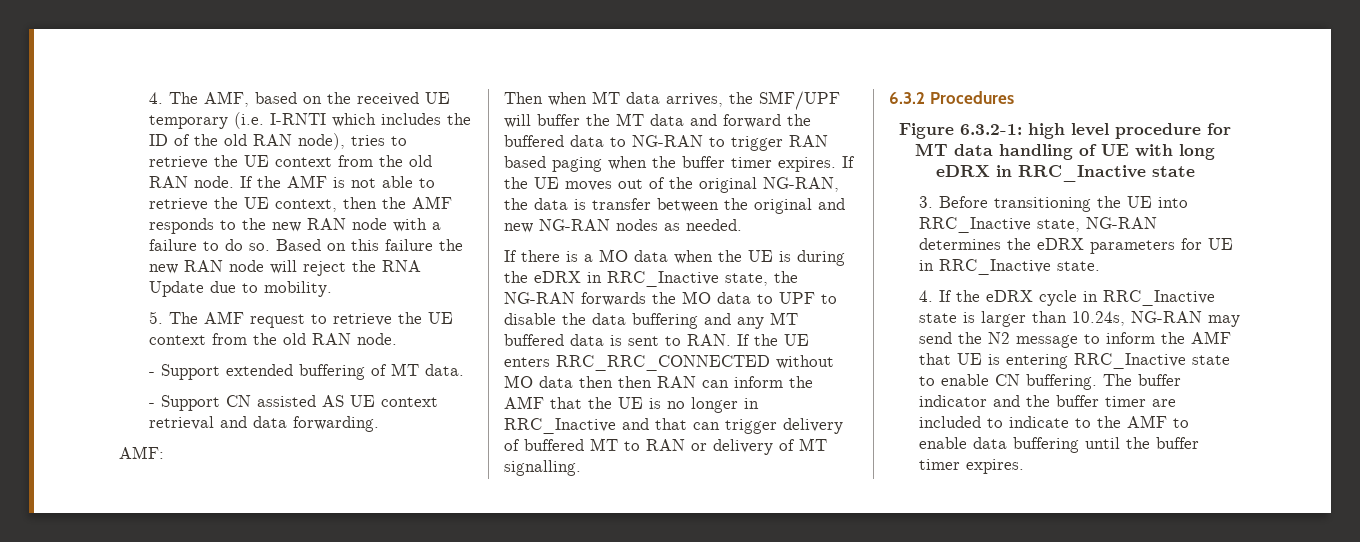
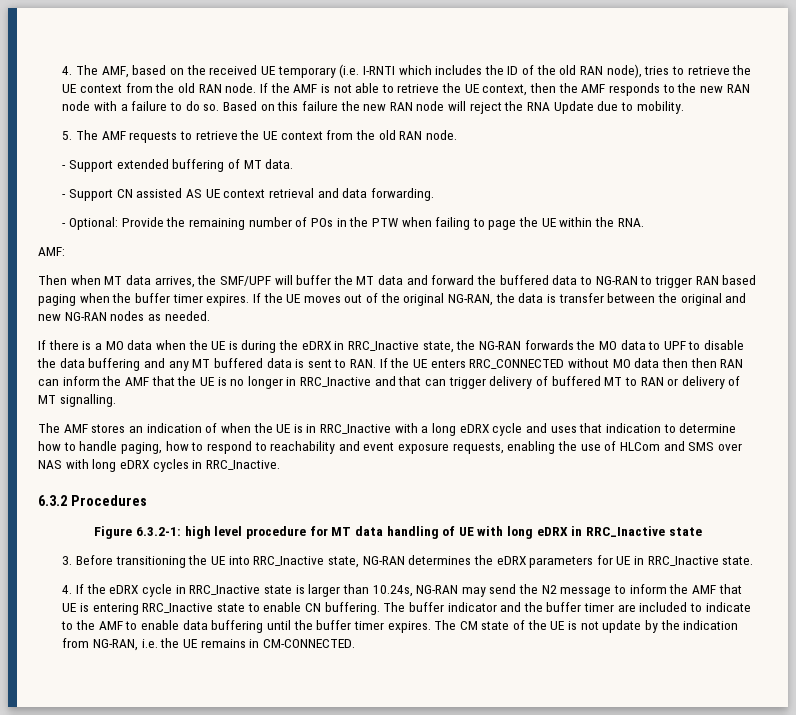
[249,314,305,328] request -> [129,131,178,143] requests
(379, 424) none -> [62,217,644,230] // - Optional: Provide the remaining number of POs in the PTW when failing to page the UE within the RNA.
[556,355,770,371] RRC_RRC_CONNECTED -> [469,359,565,369] RRC_CONNECTED
(581, 468) none -> [38,423,737,436] [38,441,742,454] [38,459,280,472] // The AMF stores an indication of when the UE is in RRC_Inactive with a long eDRX cycle and uses that indication to determine how to handle paging, how to respond to reachability and event exposure requests, enabling the use of HLCom and SMS over NAS with long eDRX cycles in RRC_Inactive.
(1024, 466) none -> [434,620,739,633] [62,638,355,651] The CM state of the UE is not update by the indication from NG-RAN, i.e. the UE remains in CM-CONNECTED.

